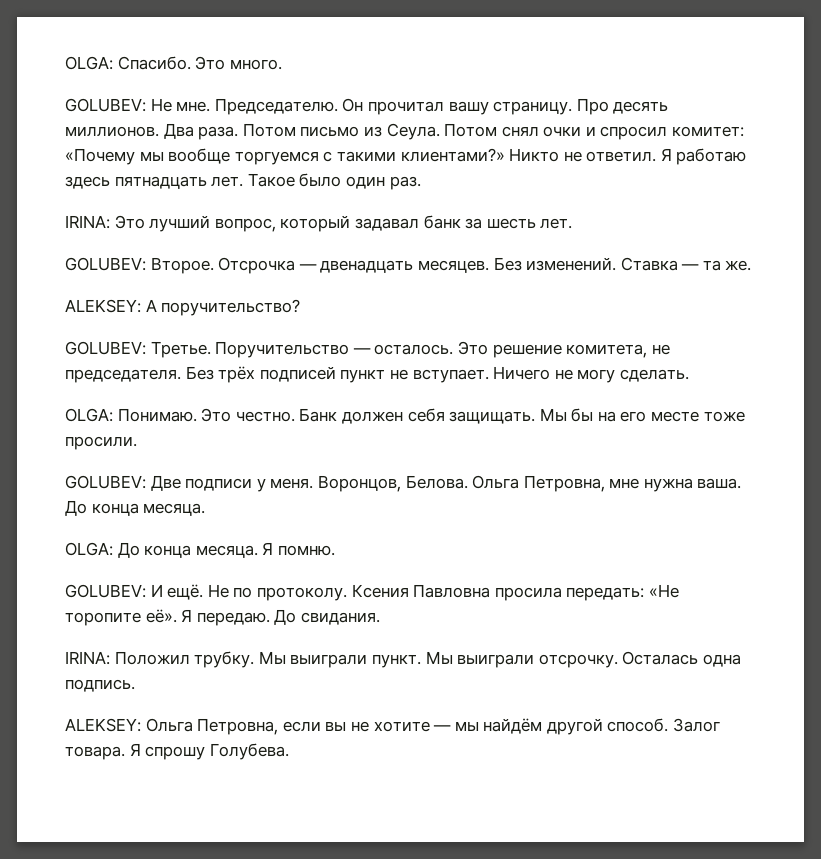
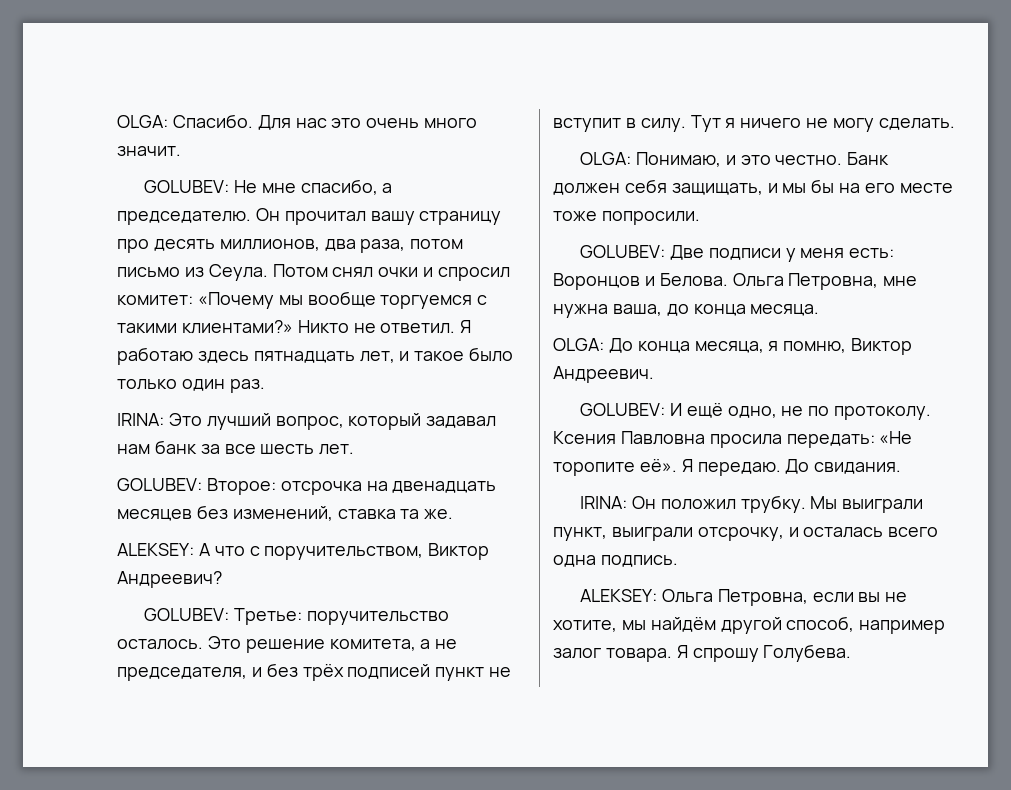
[195,56,282,70] [65,98,669,115] [65,123,296,140] Это много. // GOLUBEV: Не мне. Председателю. Он прочитал вашу страницу. Про десять миллионов. Два раза. Потом -> [257,115,478,130] [117,146,181,156] [143,179,393,195] [117,208,502,225] [117,239,464,253] Для нас это очень много значит. // GOLUBEV: Не мне спасибо, а председателю. Он прочитал вашу страницу про десять миллионов, два раза, потом
[211,173,342,187] лет. Такое было -> [359,347,514,363] [117,379,177,390] лет, и такое было только
(419, 224) none -> [117,444,150,454] нам
(483, 223) none -> [224,444,256,454] все
[150,257,752,274] [65,299,301,316] [65,341,670,358] [65,366,551,383] Второе. Отсрочка — двенадцать месяцев. Без изменений. Ставка — та же. // ALEKSEY: А поручительство? // GOLUBEV: Третье. Поручительство — осталось. Это решение комитета, не председателя. Без трёх подписей пункт не вступает. Ничего -> [206,478,497,495] [117,505,454,521] [117,543,490,560] [117,571,222,588] [143,608,449,625] [117,636,458,653] [117,663,512,681] [553,115,802,132] Второе: отсрочка на двенадцать месяцев без изменений, ставка та же. // ALEKSEY: А что с поручительством, Виктор Андреевич? // GOLUBEV: Третье: поручительство осталось. Это решение комитета, а не председателя, и без трёх подписей пункт не вступит в силу. Тут я ничего
[117,408,232,422] Понимаю. Это -> [635,152,771,167] Понимаю, и это
[449,408,567,424] защищать. Мы -> [671,183,807,195] защищать, и мы
[65,436,137,450] просили. -> [601,211,700,225] попросили.
[270,475,401,492] меня. Воронцов, -> [800,248,895,258] [553,273,655,290] меня есть: Воронцов и
[697,478,742,489] [65,500,87,516] ваша. До -> [612,304,689,316] ваша, до
[195,542,335,558] месяца. Я помню. -> [694,338,913,355] [553,366,654,383] месяца, я помню, Виктор Андреевич.
[167,584,229,600] ещё. Не -> [686,403,804,418] ещё одно, не
[114,651,190,665] Положил -> [631,496,736,510] Он положил
[371,651,699,668] пункт. Мы выиграли отсрочку. Осталась -> [553,527,939,541] пункт, выиграли отсрочку, и осталась всего
[373,721,452,732] хотите — -> [553,620,617,632] хотите,
[607,718,721,732] способ. Залог -> [786,616,946,634] [553,648,601,659] способ, например залог

